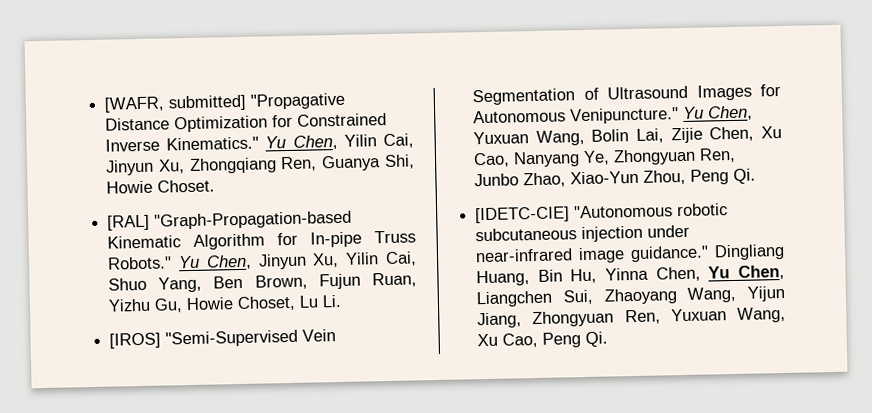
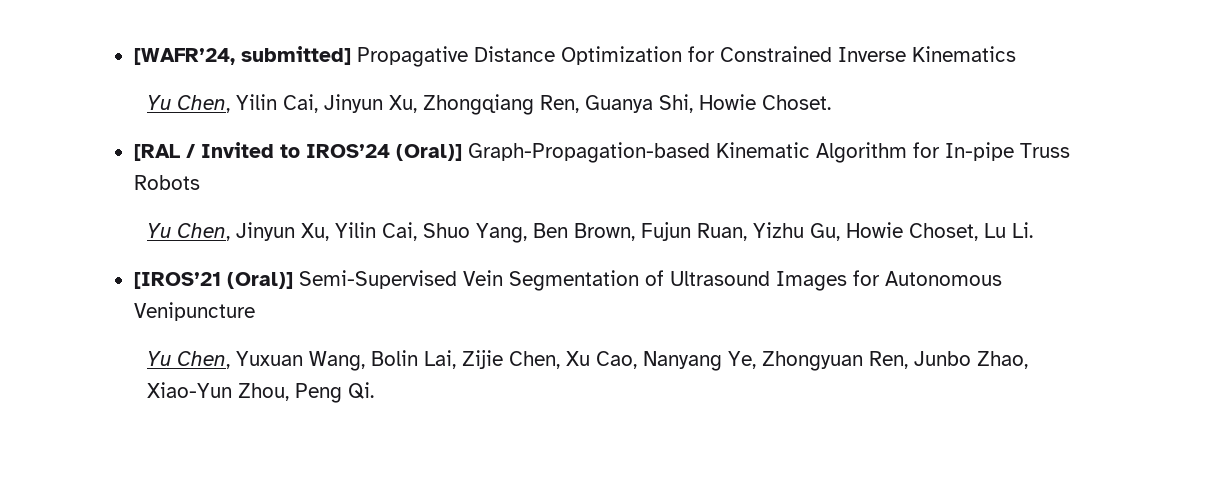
[104,92,346,113] [WAFR, submitted] "Propagative -> [133,46,468,67] [WAFR’24, submitted] Propagative
[166,136,260,151] Kinematics." -> [911,46,1016,62] Kinematics //
[107,210,353,231] [RAL] "Graph-Propagation-based -> [133,142,710,163] [RAL / Invited to IROS’24 (Oral)] Graph-Propagation-based
[107,256,173,270] Robots." -> [133,175,200,190] Robots //
[109,329,299,349] [IROS] "Semi-Supervised -> [133,270,457,289] [IROS’21 (Oral)] Semi-Supervised
[570,107,680,125] Venipuncture." -> [133,302,255,321] Venipuncture //
[475,203,729,224] [475,224,691,243] [475,243,785,264] [476,264,785,287] [476,285,785,308] [477,306,786,329] [477,331,609,348] // [IDETC-CIE] "Autonomous robotic subcutaneous injection under near-infrared image guidance." Dingliang Huang, Bin Hu, Yinna Chen, Yu Chen, Liangchen Sui, Zhaoyang Wang, Yijun Jiang, Zhongyuan Ren, Yuxuan Wang, Xu Cao, Peng Qi. -> (374, 390) none

